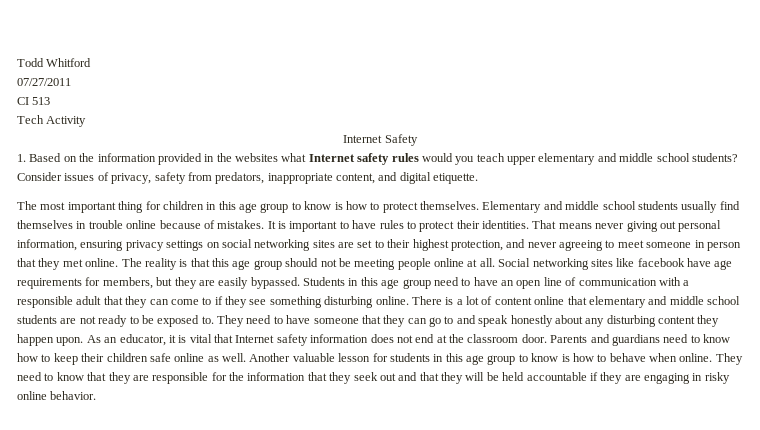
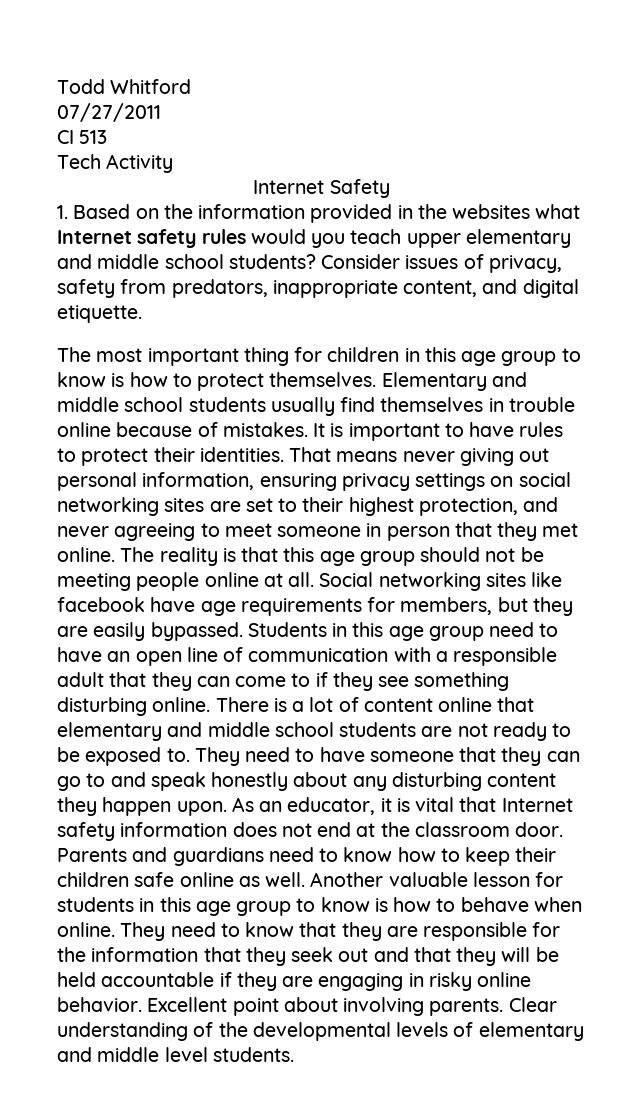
(97, 395) none -> [147,997,557,1016] [57,1022,584,1041] [57,1047,294,1062] Excellent point about involving parents. Clear understanding of the developmental levels of elementary and middle level students.

